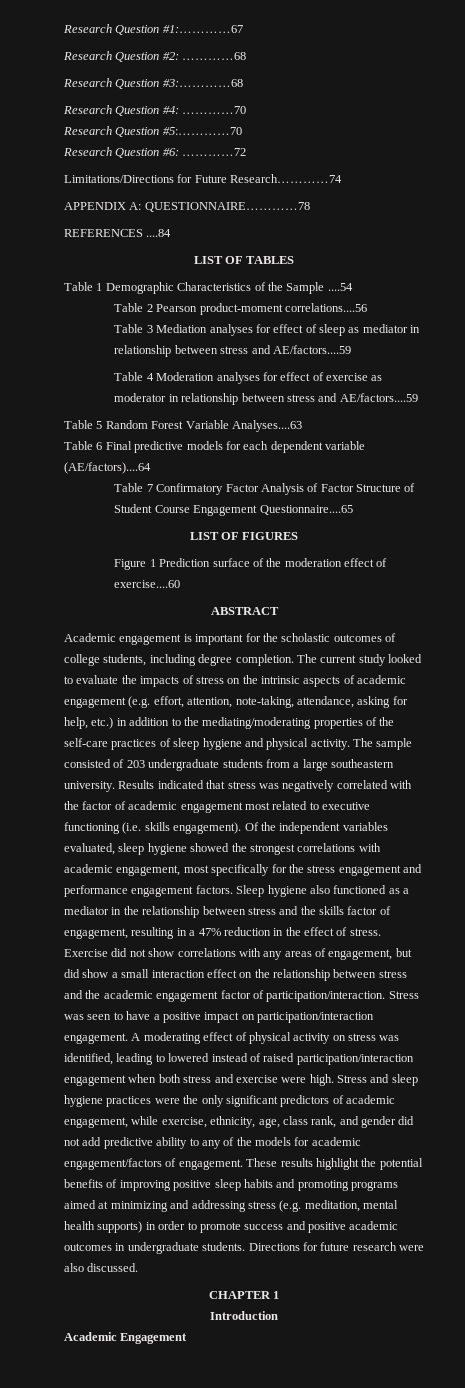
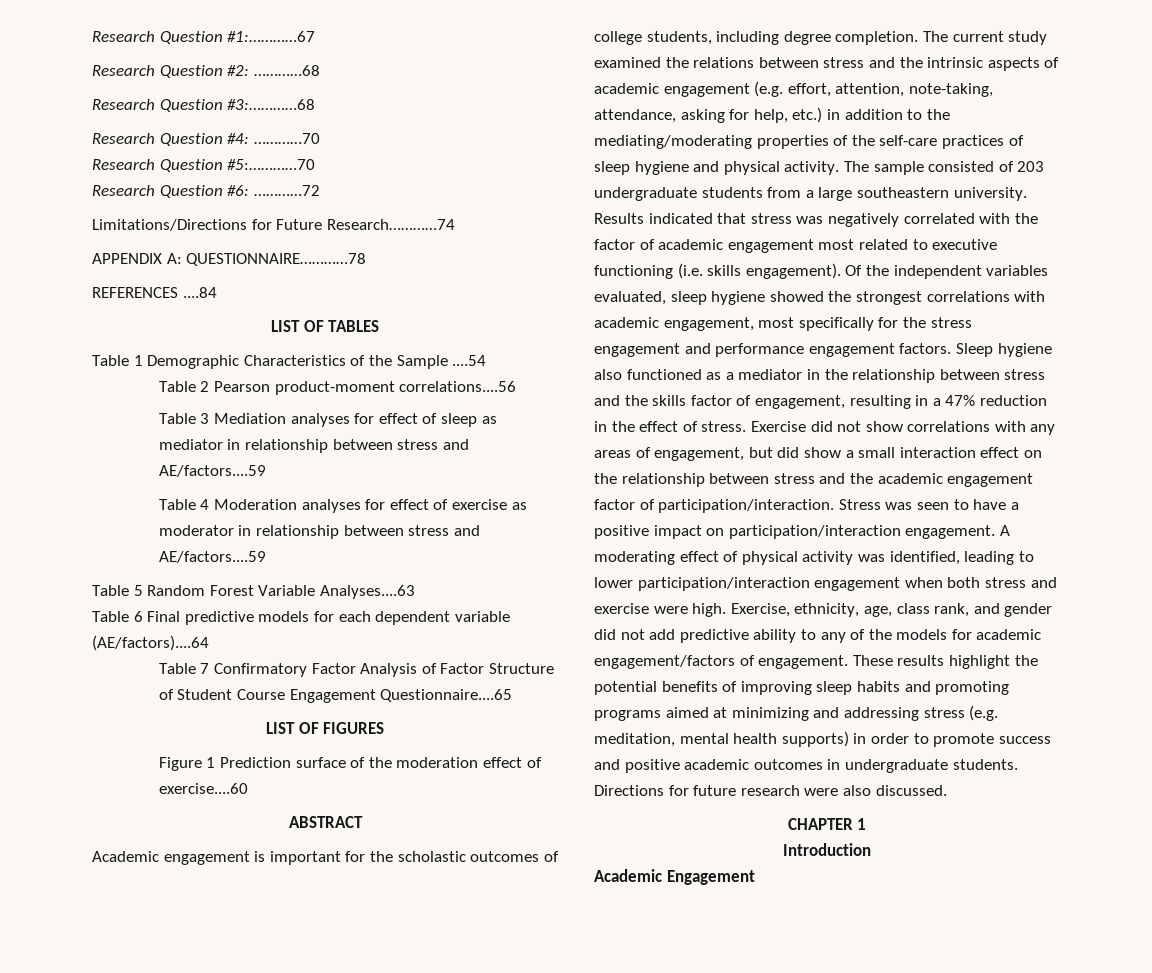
[388,654,422,663] [64,675,241,687] looked to evaluate the impacts of stress on -> [594,57,895,68] examined the relations between stress and
[332,1033,376,1041] on stress -> (854, 558) none
[168,1053,295,1062] lowered instead of raised -> [594,577,633,588] lower
[337,1074,418,1086] [64,1095,395,1107] [64,1116,207,1128] Stress and sleep hygiene practices were the only significant predictors of academic engagement, while exercise, -> [730,603,790,617] Exercise,
[173,1180,212,1191] positive -> (812, 688) none

